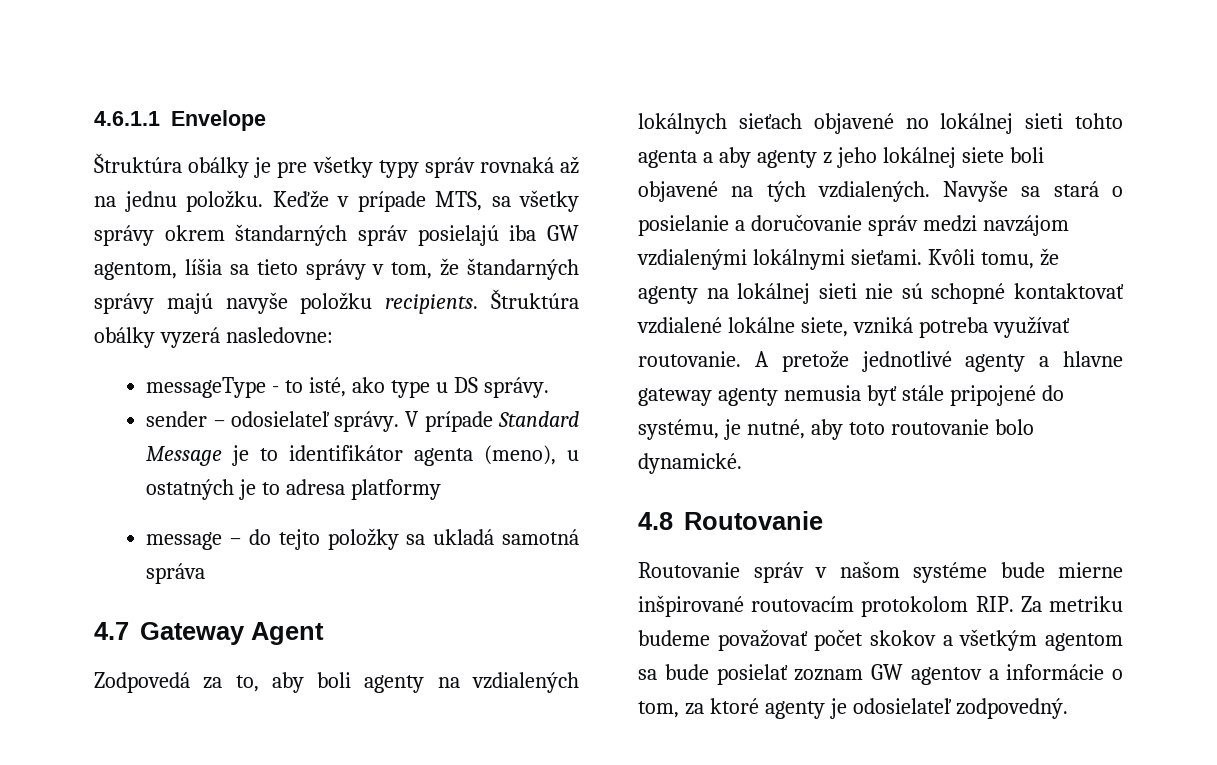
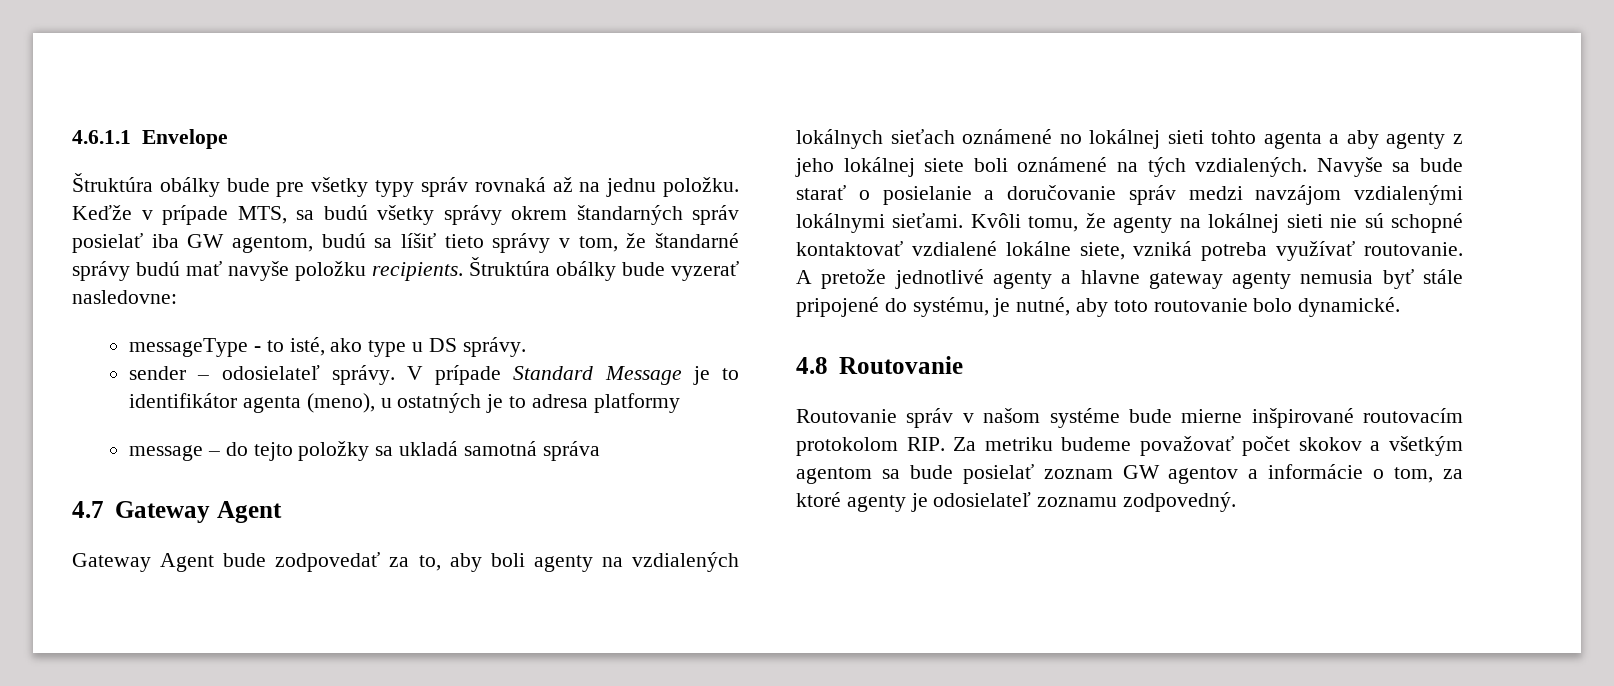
[254,157,272,178] je -> [226,178,270,192] bude
(511, 201) none -> [323,205,368,220] budú
[417,225,499,246] posielajú -> [72,233,143,253] posielať
[184,258,249,275] líšia sa -> [321,233,436,248] budú sa líšiť
[467,258,579,280] [94,293,213,314] štandarných správy majú -> [655,233,739,248] [72,261,222,281] štandarné správy budú mať
[159,327,220,348] vyzerá -> [622,261,739,281] bude vyzerať
[94,672,190,693] Zodpovedá -> [72,552,381,572] Gateway Agent bude zodpovedať
[813,113,894,134] objavené -> [962,129,1053,144] oznámené
[638,181,718,202] objavené -> [1017,157,1108,172] oznámené
[1053,181,1099,197] stará -> [1420,158,1463,172] [796,185,846,200] bude starať
(952, 706) none -> [1037,497,1118,507] zoznamu

